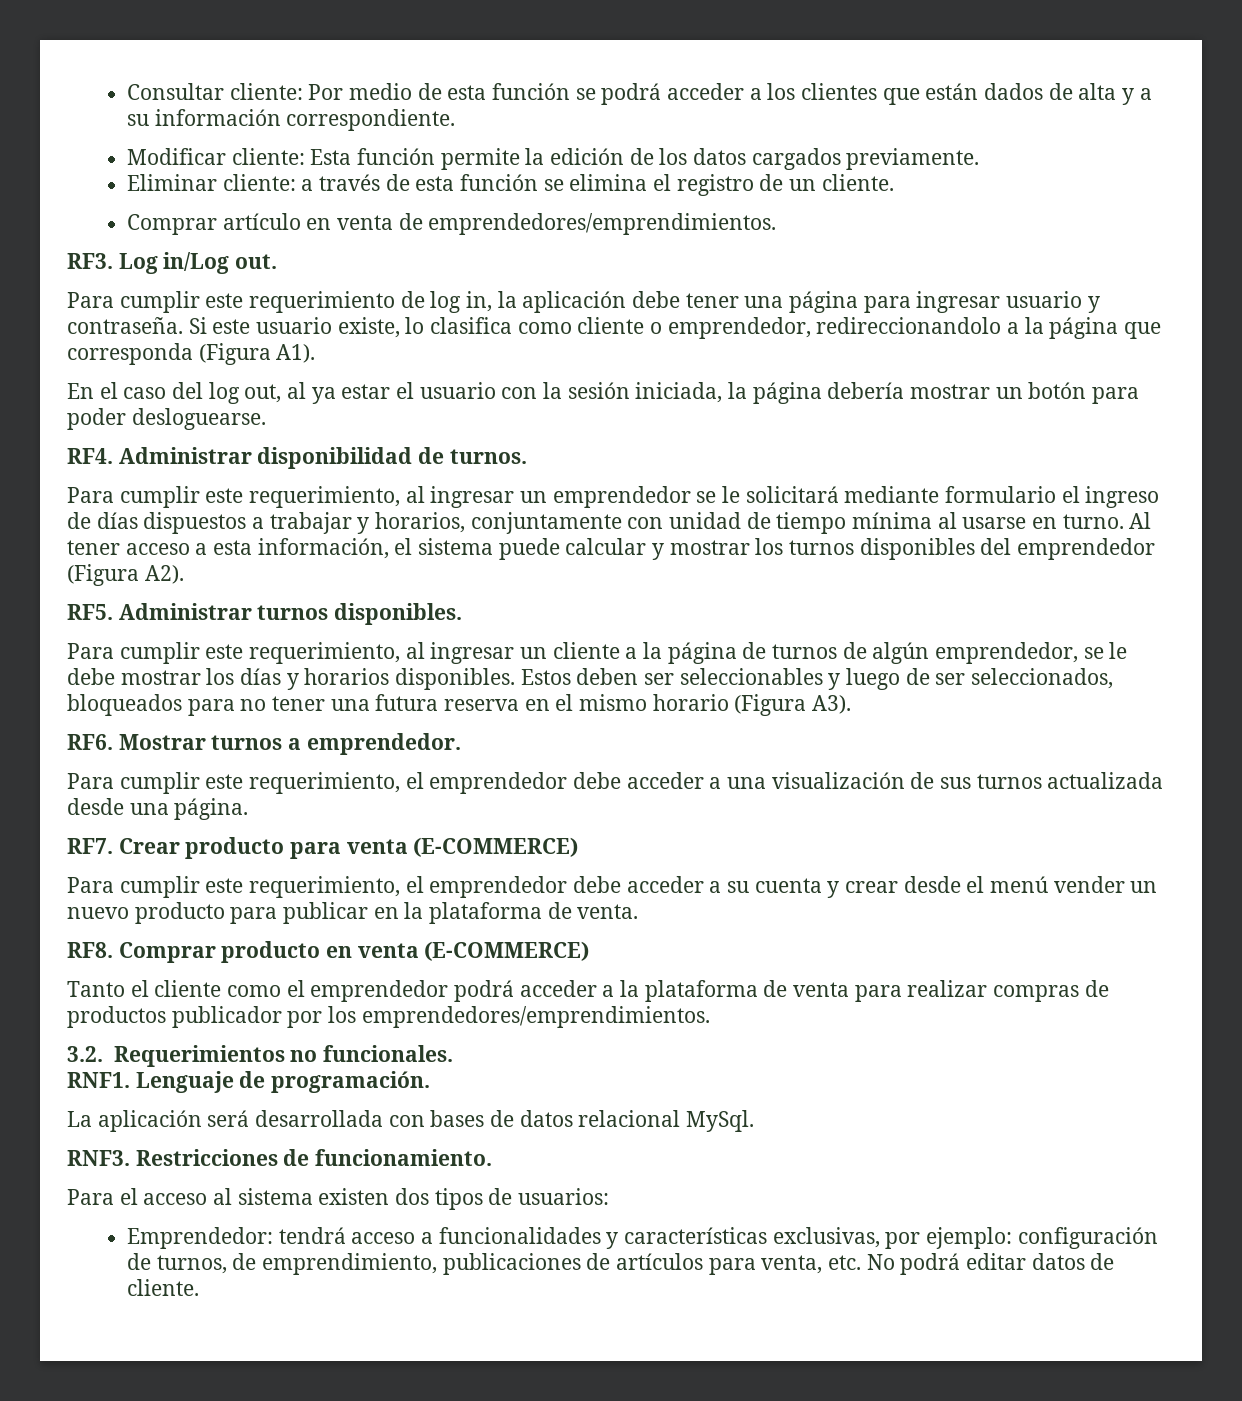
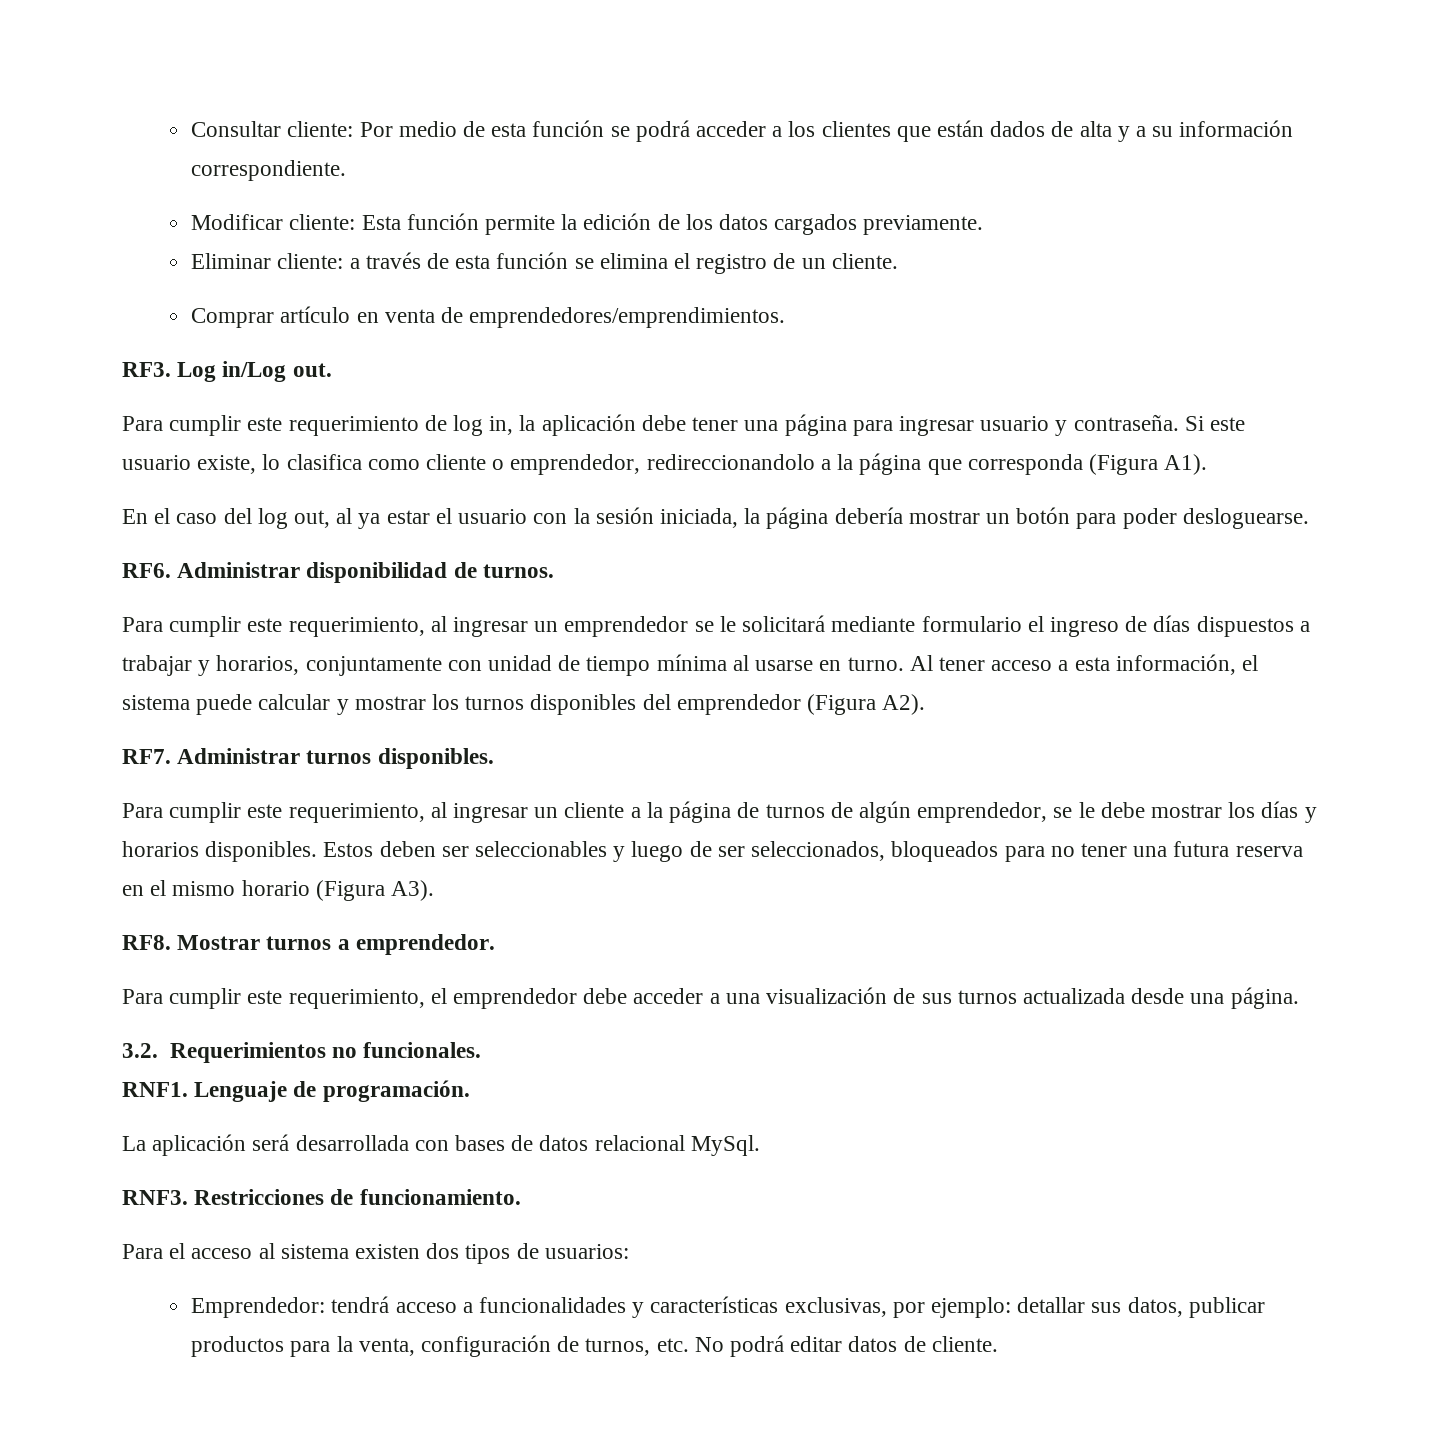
[67,448,113,464] RF4. -> [122,563,171,578] RF6.
[67,604,113,620] RF5. -> [122,749,171,764] RF7.
[67,734,113,750] RF6. -> [122,935,171,950] RF8.
[67,837,579,859] [67,876,1158,898] [67,902,639,924] [67,941,590,963] [67,980,1109,1002] [67,1006,710,1028] // RF7. Crear producto para venta (E-COMMERCE) // Para cumplir este requerimiento, el emprendedor debe acceder a su cuenta y crear desde el menú vender un nuevo producto para publicar en la plataforma de venta. // RF8. Comprar producto en venta (E-COMMERCE) // Tanto el cliente como el emprendedor podrá acceder a la plataforma de venta para realizar compras de productos publicador por los emprendedores/emprendimientos. -> (1299, 998) none
[1017,1227,1158,1249] [126,1253,823,1275] configuración de turnos, de emprendimiento, publicaciones de artículos para venta, -> [1017,1297,1265,1318] [191,1335,651,1357] detallar sus datos, publicar productos para la venta, configuración de turnos,

